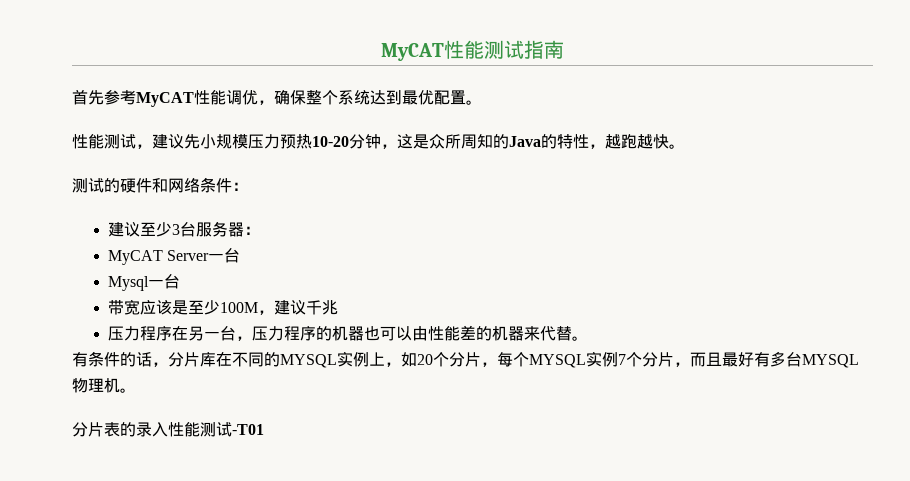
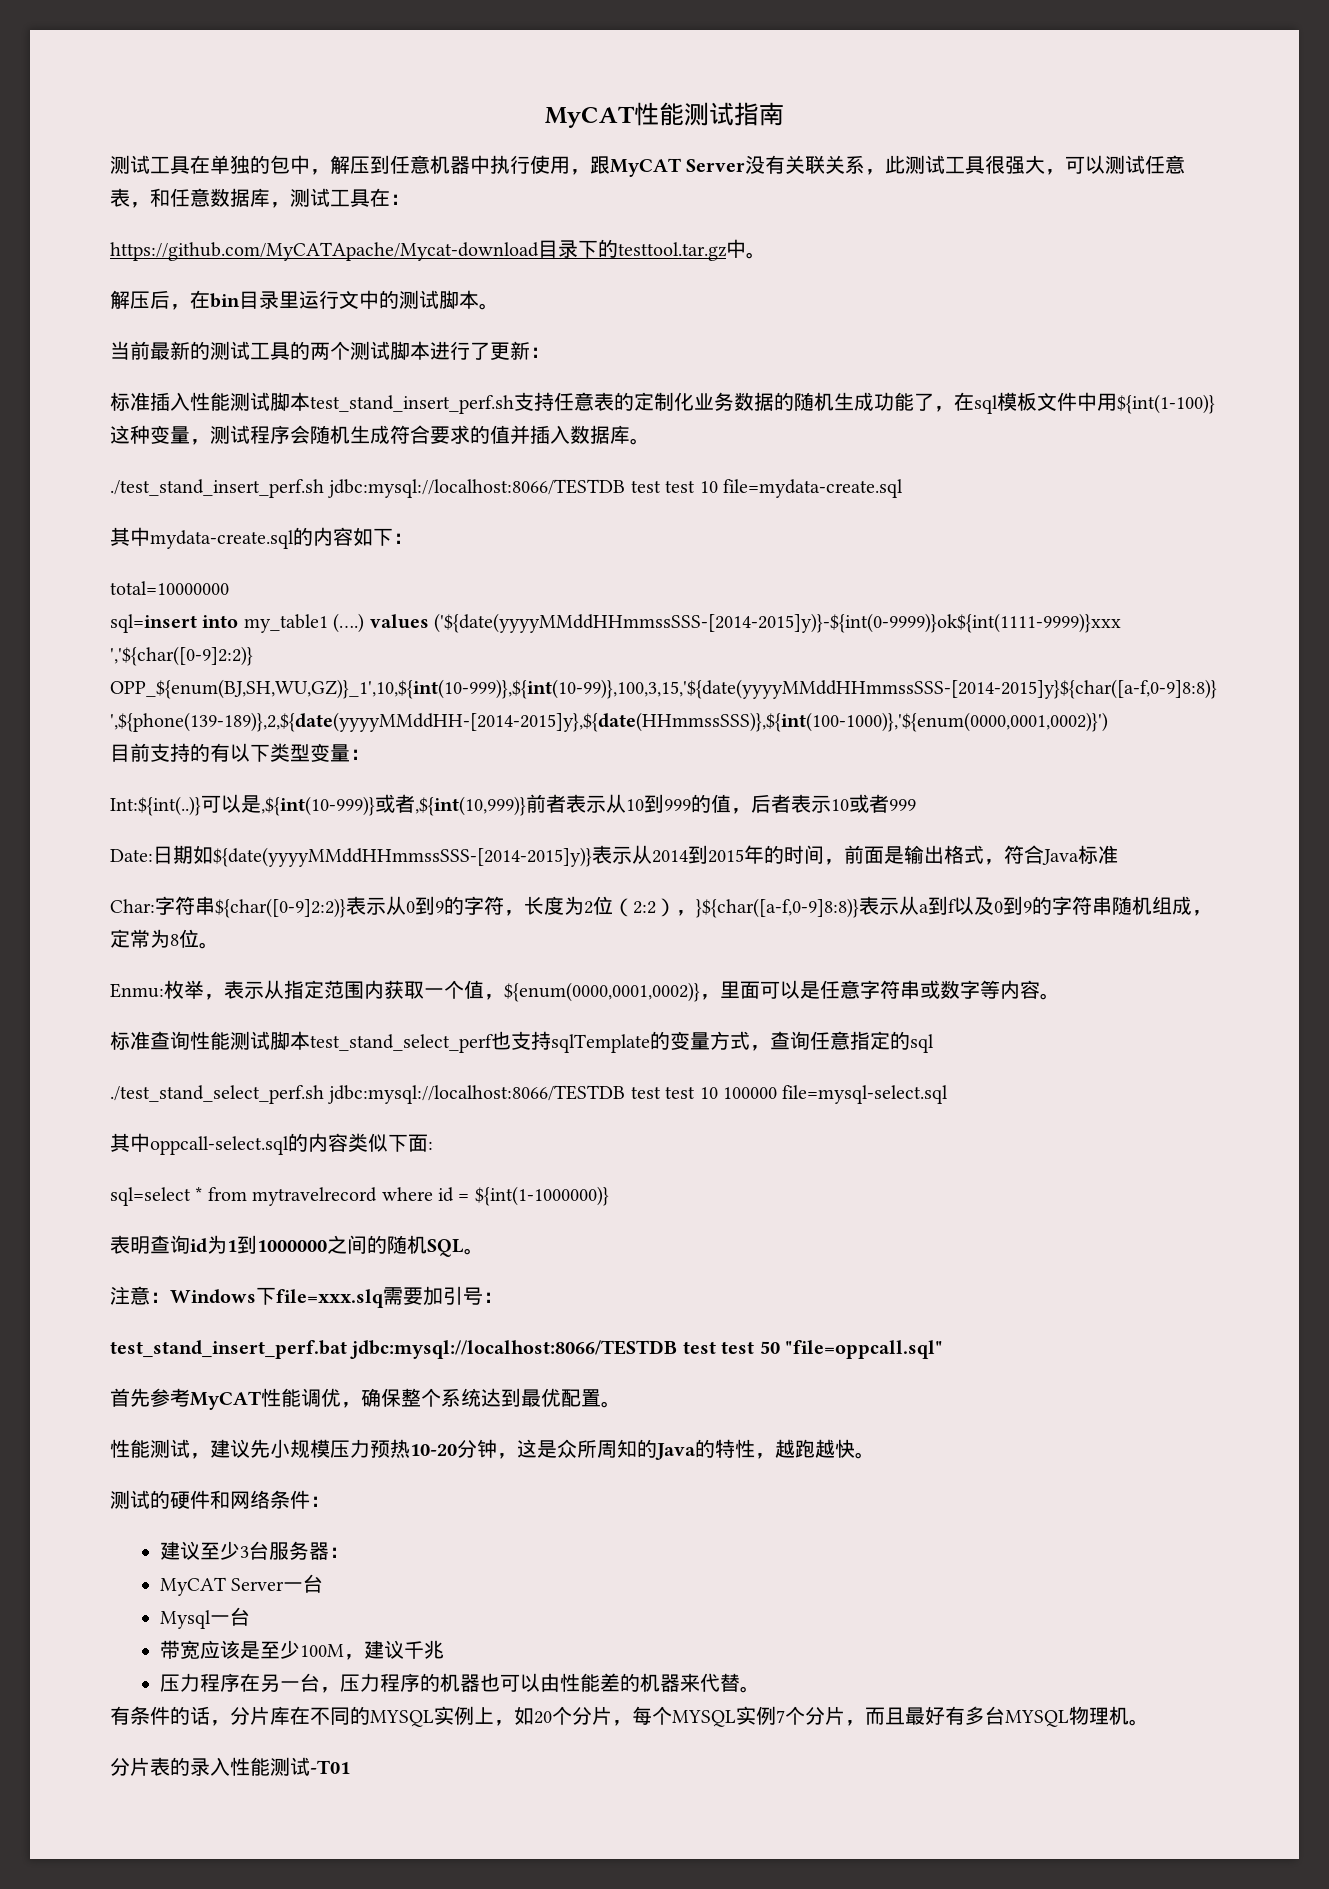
(564, 49) none -> [110,155,1186,177] [110,188,410,208] [110,239,766,261] [110,290,499,310] [110,341,550,360] [110,392,1215,414] [110,425,650,445] [110,479,903,498] [110,527,413,549] [110,581,229,595] [110,613,1121,633] [110,646,253,666] [110,679,1217,699] [110,712,1108,732] [110,743,370,762] [110,794,916,816] [110,845,1118,867] [110,896,1212,918] [110,929,219,949] [110,980,1060,1002] [110,1031,934,1053] [110,1085,949,1104] [110,1133,433,1155] [110,1186,609,1206] [110,1235,484,1257] [110,1286,503,1308] [110,1340,943,1359] // 测试工具在单独的包中，解压到任意机器中执行使用，跟MyCAT Server没有关联关系，此测试工具很强大，可以测试任意表，和任意数据库，测试工具在： // https://github.com/MyCATApache/Mycat-download目录下的testtool.tar.gz中。 // 解压后，在bin目录里运行文中的测试脚本。 // 当前最新的测试工具的两个测试脚本进行了更新： // 标准插入性能测试脚本test_stand_insert_perf.sh支持任意表的定制化业务数据的随机生成功能了，在sql模板文件中用${int(1-100)}这种变量，测试程序会随机生成符合要求的值并插入数据库。 // ./test_stand_insert_perf.sh jdbc:mysql://localhost:8066/TESTDB test test 10 file=mydata-create.sql // 其中mydata-create.sql的内容如下： // total=10000000 // sql=insert into my_table1 (….) values ('${date(yyyyMMddHHmmssSSS-[2014-2015]y)}-${int(0-9999)}ok${int(1111-9999)}xxx ','${char([0-9]2:2)} OPP_${enum(BJ,SH,WU,GZ)}_1',10,${int(10-999)},${int(10-99)},100,3,15,'${date(yyyyMMddHHmmssSSS-[2014-2015]y}${char([a-f,0-9]8:8)} ',${phone(139-189)},2,${date(yyyyMMddHH-[2014-2015]y},${date(HHmmssSSS)},${int(100-1000)},'${enum(0000,0001,0002)}') // 目前支持的有以下类型变量： // Int:${int(..)}可以是,${int(10-999)}或者,${int(10,999)}前者表示从10到999的值，后者表示10或者999 // Date:日期如${date(yyyyMMddHHmmssSSS-[2014-2015]y)}表示从2014到2015年的时间，前面是输出格式，符合Java标准 // Char:字符串${char([0-9]2:2)}表示从0到9的字符，长度为2位（2:2），}${char([a-f,0-9]8:8)}表示从a到f以及0到9的字符串随机组成，定常为8位。 // Enmu:枚举，表示从指定范围内获取一个值，${enum(0000,0001,0002)}，里面可以是任意字符串或数字等内容。 // 标准查询性能测试脚本test_stand_select_perf也支持sqlTemplate的变量方式，查询任意指定的sql // ./test_stand_select_perf.sh jdbc:mysql://localhost:8066/TESTDB test test 10 100000 file=mysql-select.sql // 其中oppcall-select.sql的内容类似下面: // sql=select * from mytravelrecord where id = ${int(1-1000000)} // 表明查询id为1到1000000之间的随机SQL。 // 注意：Windows下file=xxx.slq需要加引号： // test_stand_insert_perf.bat jdbc:mysql://localhost:8066/TESTDB test test 50 "file=oppcall.sql"

